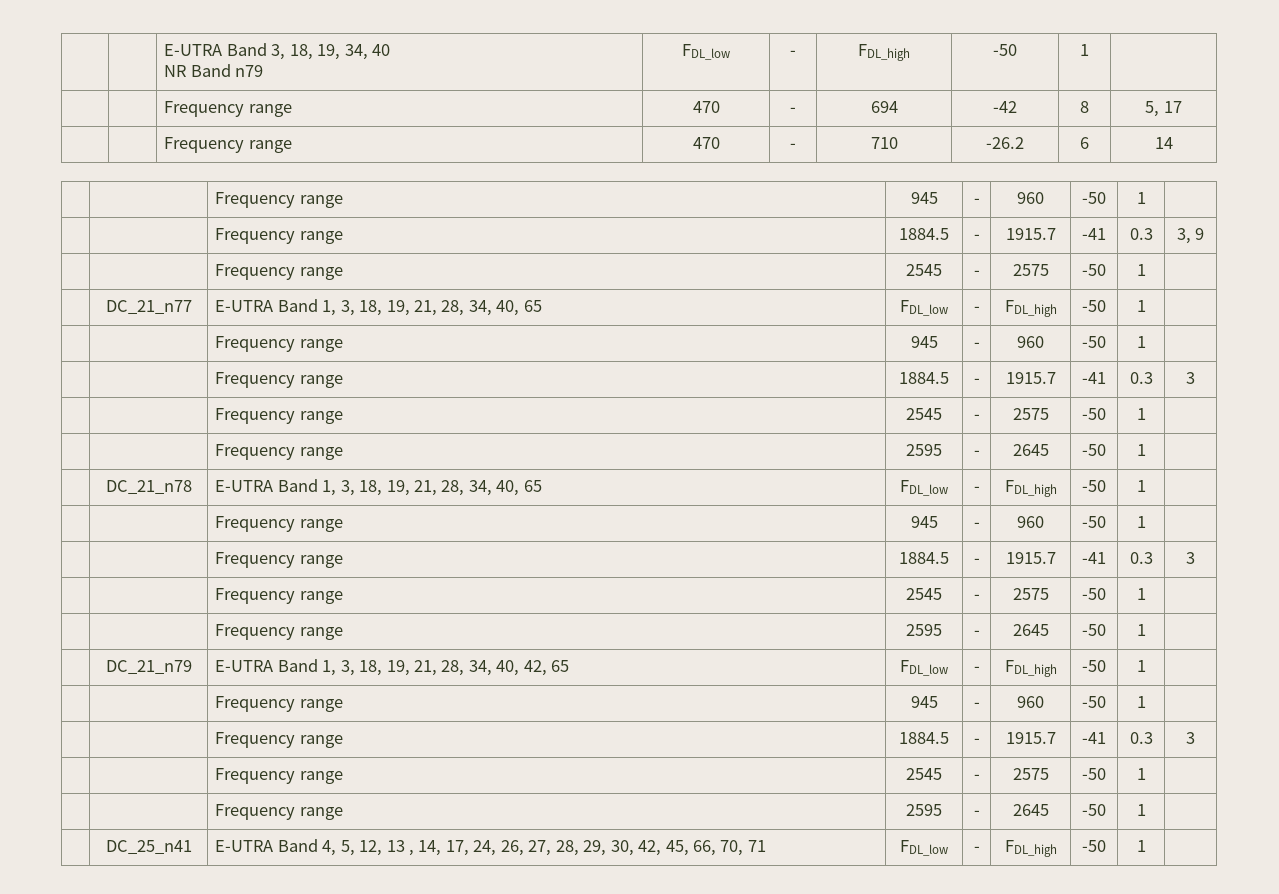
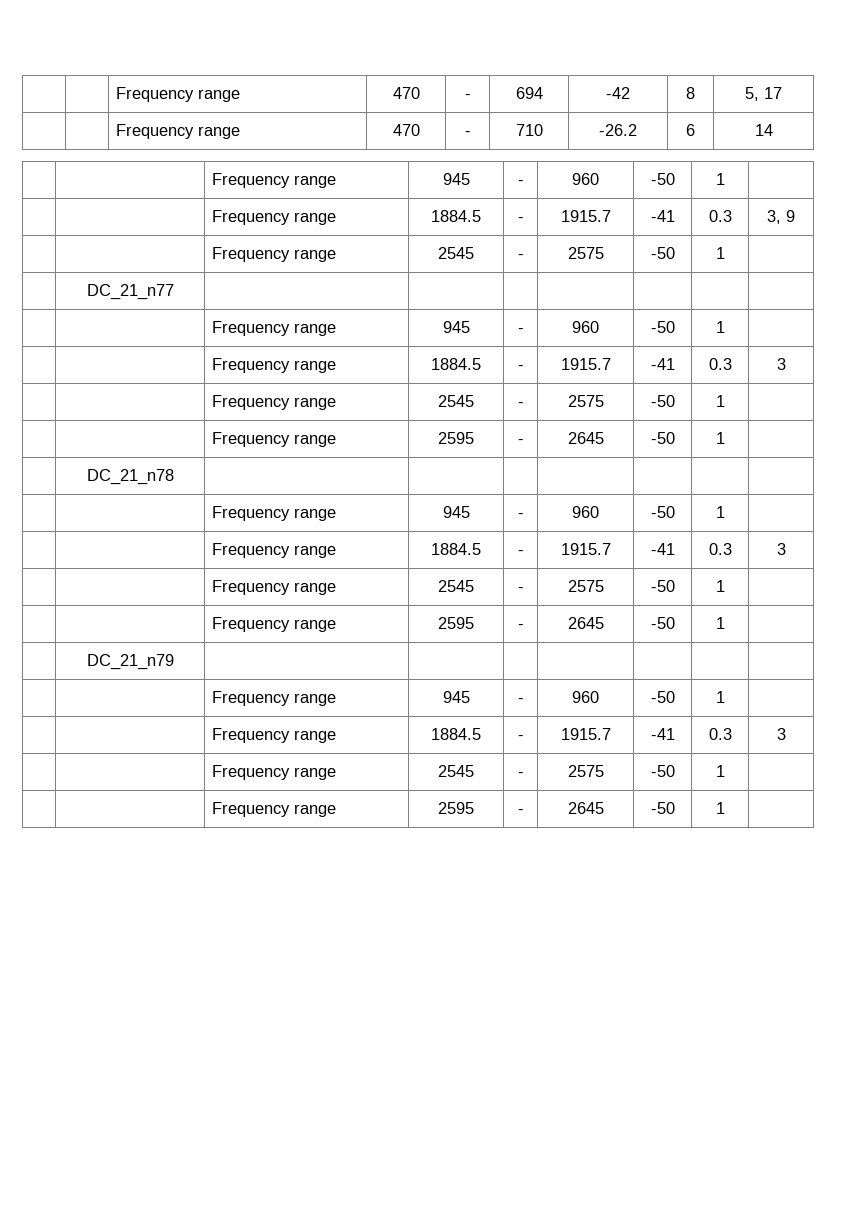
[164,43,391,60] [164,64,264,77] [682,44,730,60] [790,50,796,56] [858,44,910,61] [993,44,1017,56] [1080,44,1089,56] | | E-UTRA Band 3, 18, 19, 34, 40 // NR Band n79 | FDL_low | - | FDL_high | -50 | 1 | // | -> (115, 94) |
[215,299,542,316] [900,300,948,316] [973,306,980,312] [1004,300,1057,317] [1082,300,1106,312] [1136,300,1146,312] E-UTRA Band 1, 3, 18, 19, 21, 28, 34, 40, 65 | FDL_low | - | FDL_high | -50 | 1 -> (174, 292) | | | | |
[215,479,542,496] [900,480,948,496] [973,486,980,492] [1004,480,1057,497] [1082,480,1106,492] [1136,480,1146,492] E-UTRA Band 1, 3, 18, 19, 21, 28, 34, 40, 65 | FDL_low | - | FDL_high | -50 | 1 -> (174, 477) | | | | |
[215,659,570,676] [900,660,948,676] [973,666,980,672] [1004,660,1057,677] [1082,660,1106,672] [1136,660,1146,672] E-UTRA Band 1, 3, 18, 19, 21, 28, 34, 40, 42, 65 | FDL_low | - | FDL_high | -50 | 1 -> (174, 662) | | | | |
[105,840,192,854] [215,839,766,856] [900,840,948,856] [973,846,980,852] [1004,840,1057,857] [1082,840,1106,852] [1136,840,1146,852] // | DC_25_n41 | E-UTRA Band 4, 5, 12, 13 , 14, 17, 24, 26, 27, 28, 29, 30, 42, 45, 66, 70, 71 | FDL_low | - | FDL_high | -50 | 1 | -> (725, 808) none

